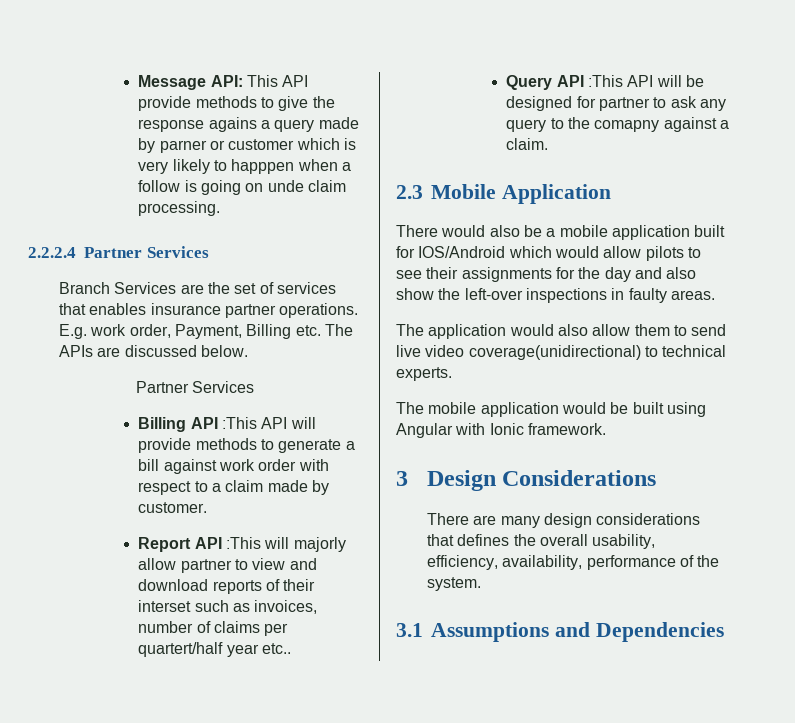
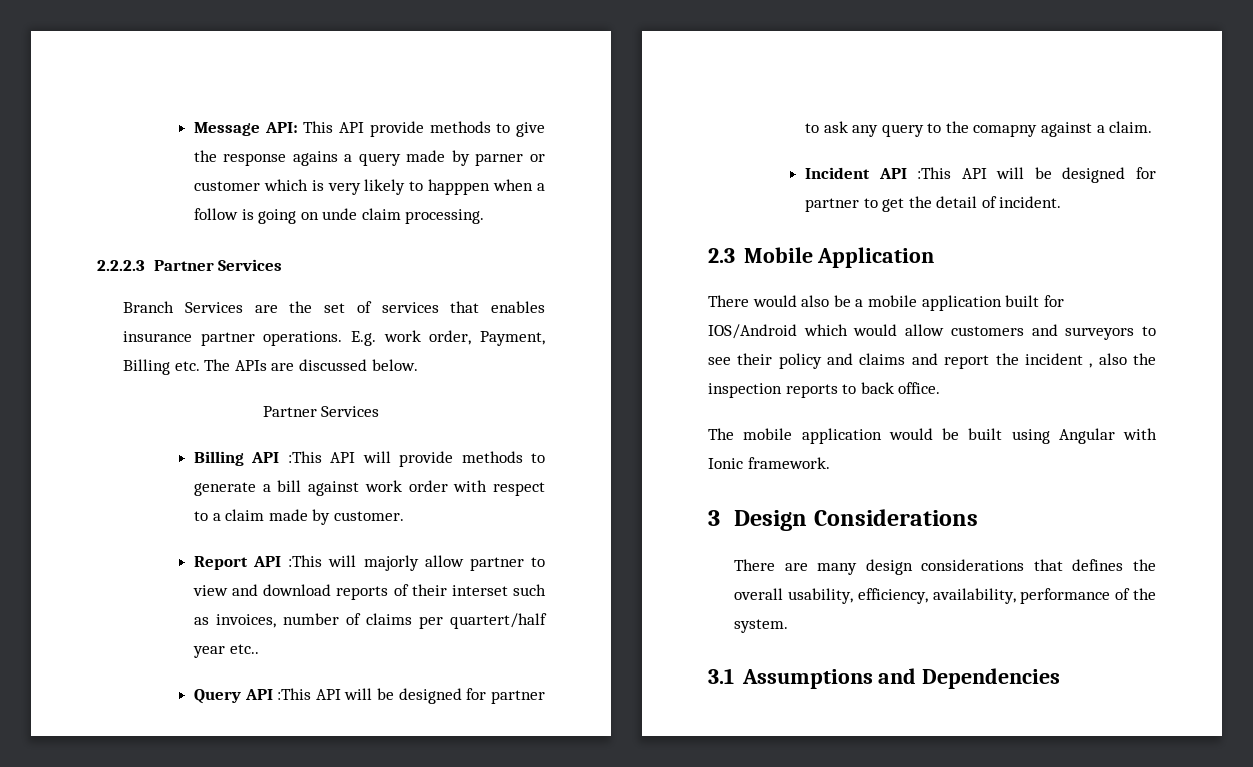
[28,247,76,258] 2.2.2.4 -> [97,260,145,271] 2.2.2.3
(549, 144) none -> [804,167,1156,183] [804,196,1062,212] // Incident API :This API will be designed for partner to get the detail of incident.
[645,246,701,261] [396,267,697,282] [396,288,715,303] [396,324,727,339] [396,345,727,360] [396,367,452,381] pilots to see their assignments for the day and also show the left-over inspections in faulty areas. // The application would also allow them to send live video coverage(unidirectional) to technical experts. -> [950,324,1156,340] [708,353,1156,369] [708,382,941,398] customers and surveyors to see their policy and claims and report the incident , also the inspection reports to back office.

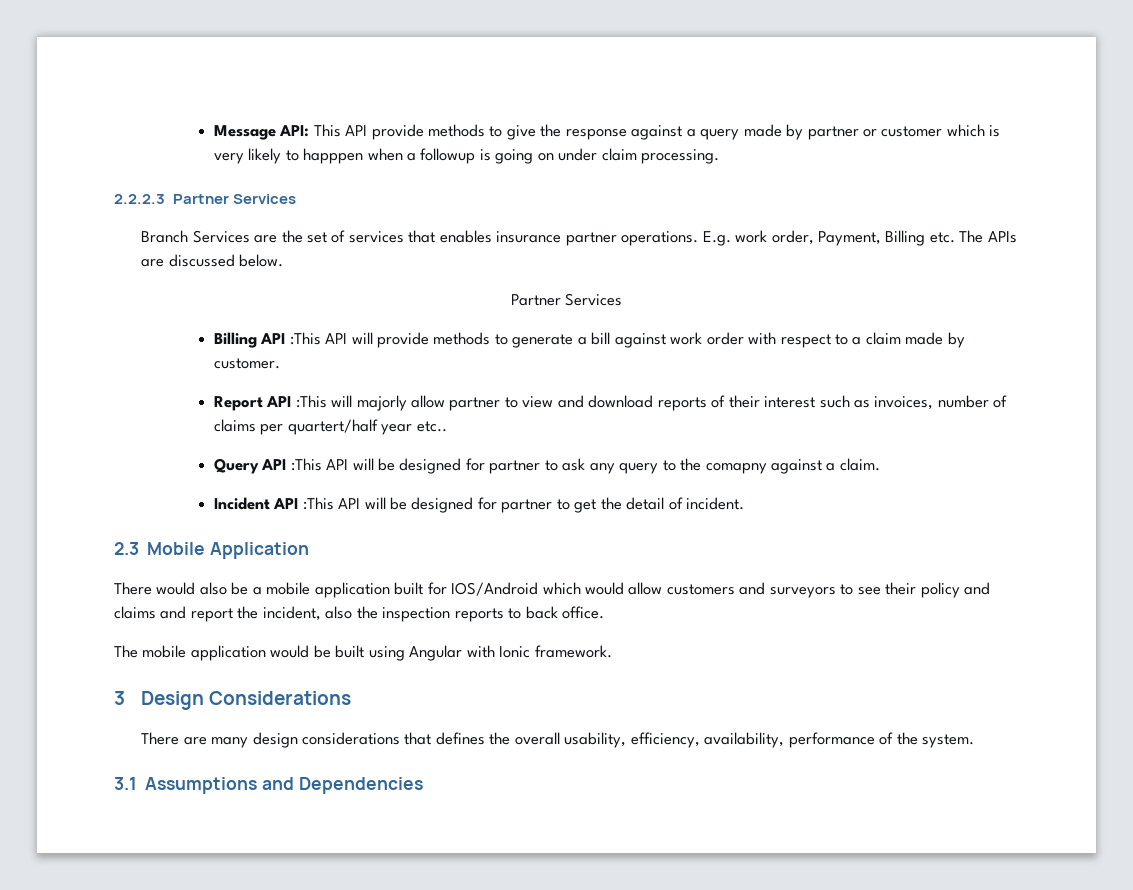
[292,151,338,166] agains -> [631,125,683,140] against
[475,153,524,166] parner -> [807,126,859,140] partner
[193,208,238,220] follow -> [420,148,476,164] followup
[322,208,358,220] unde -> [558,148,598,161] under
[451,585,508,596] interset -> [764,396,816,408] interest
[1024,353,1093,368] incident , -> [262,606,321,621] incident,

